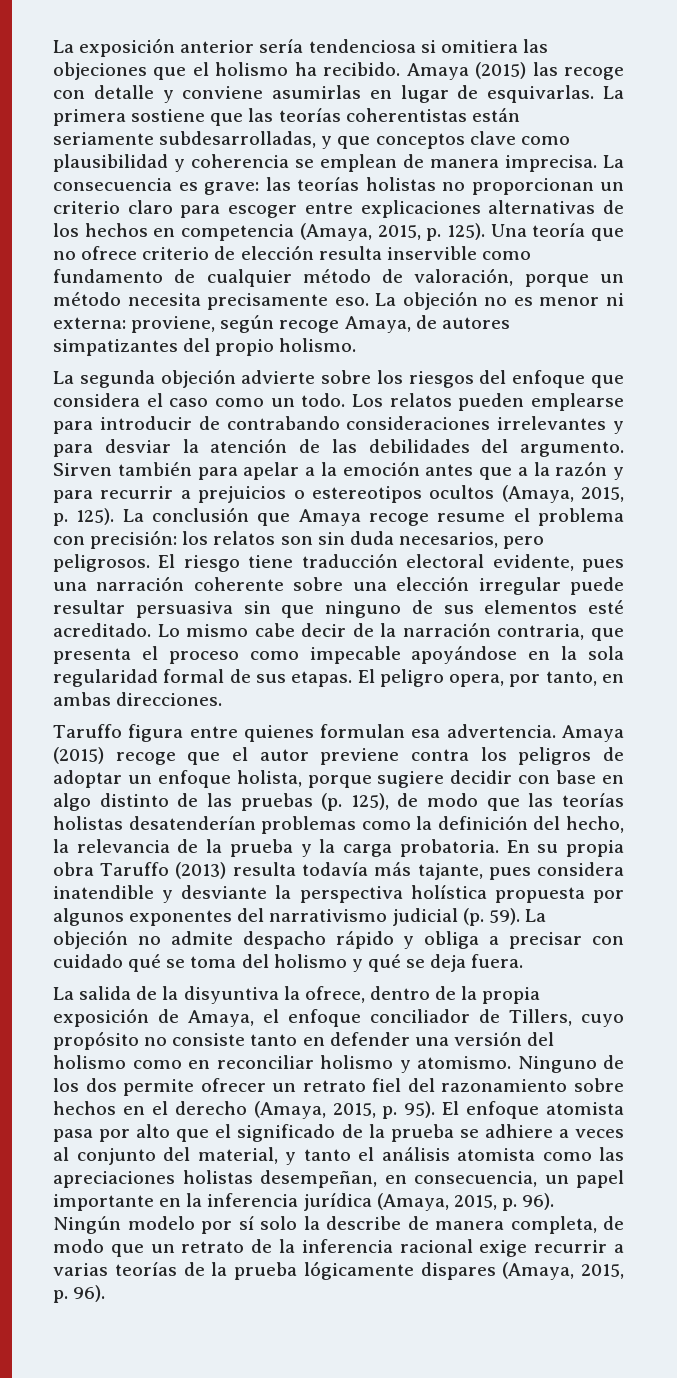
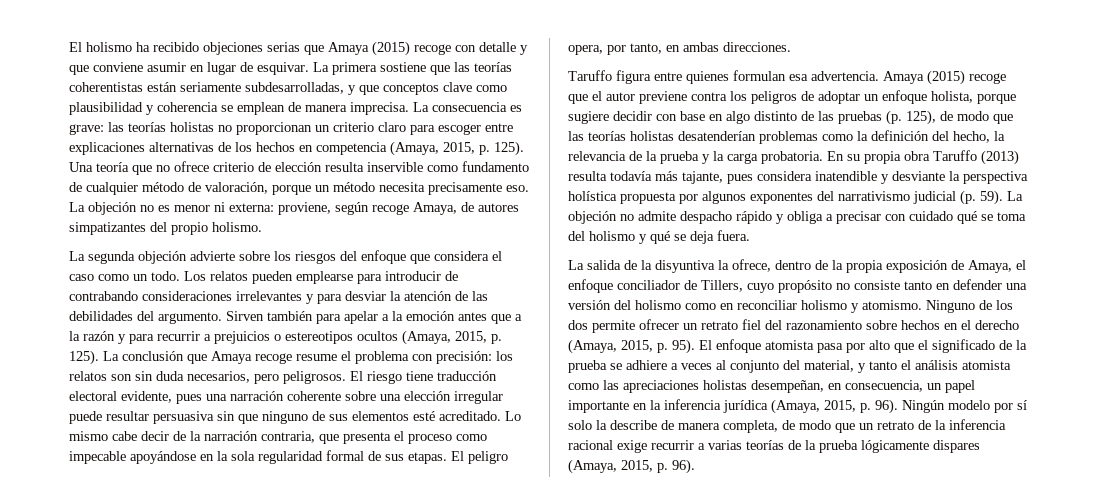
[53,38,548,57] [53,62,558,80] La exposición anterior sería tendenciosa si omitiera las objeciones que el holismo ha recibido. Amaya (2015) las -> [69,41,410,56] El holismo ha recibido objeciones serias que Amaya (2015)
[182,85,362,99] conviene asumirlas -> [69,62,186,75] que conviene asumir
[487,85,595,103] esquivarlas. -> [257,62,309,75] esquivar.

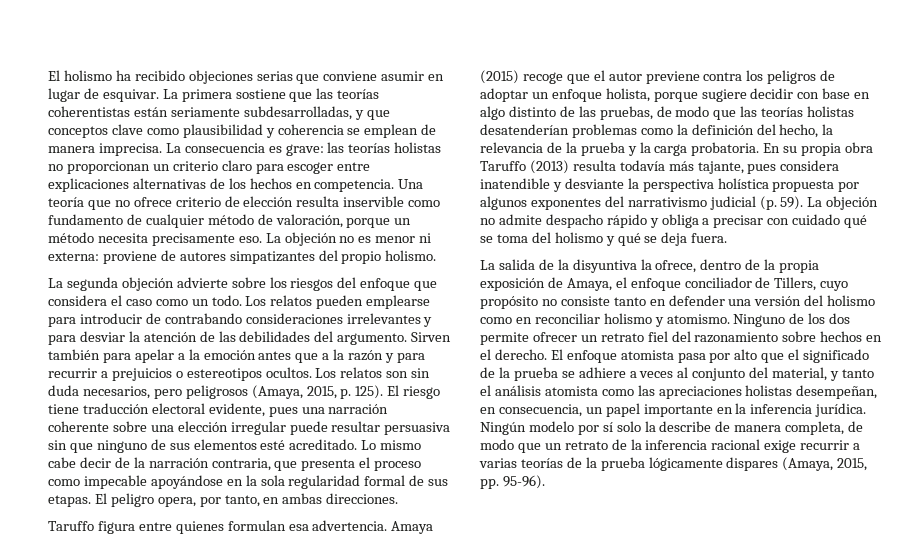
[328,41,528,56] [69,65,89,75] Amaya (2015) recoge con detalle y que -> (320, 79) none
[316,141,524,156] competencia (Amaya, 2015, p. 125). -> [314,179,395,192] competencia.
[278,202,457,215] proviene, según recoge Amaya, -> [102,251,157,264] proviene
[357,330,502,345] [69,350,513,365] ocultos (Amaya, 2015, p. 125). La conclusión que Amaya recoge resume el problema con precisión: los -> [265,367,337,378] ocultos. Los
[283,371,346,384] peligrosos. -> [185,385,384,399] peligrosos (Amaya, 2015, p. 125).
[838,110,936,125] pruebas (p. 125), -> [599,106,653,120] pruebas,
[975,320,1019,330] [568,339,695,354] derecho (Amaya, 2015, p. 95). -> [494,349,547,360] derecho.
[723,399,898,414] jurídica (Amaya, 2015, p. 96). -> [815,403,867,417] jurídica.
[657,459,695,474] p. 96). -> [480,475,545,489] pp. 95-96).

